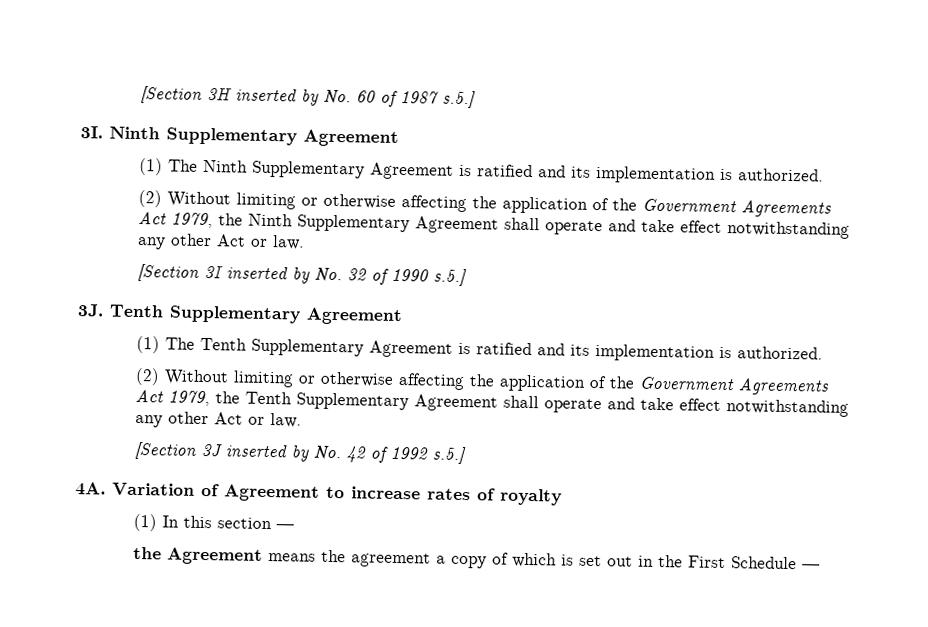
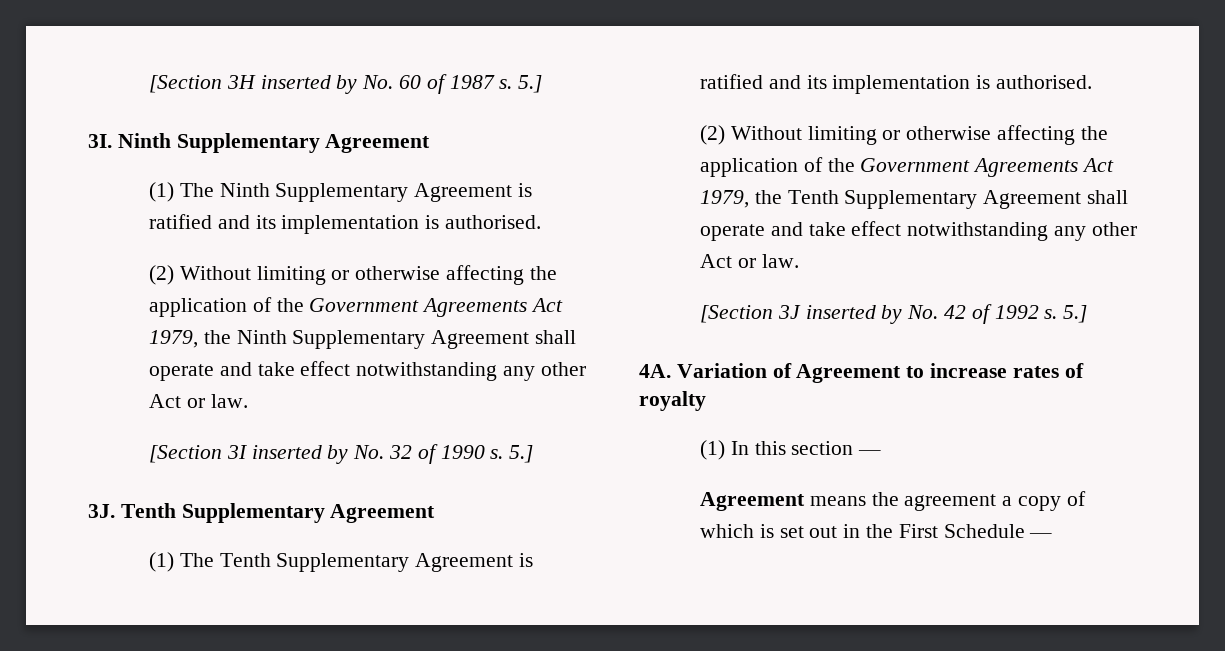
[442,90,477,109] s.5.] -> [499,75,543,93] s. 5.]
[738,168,825,182] authorized. -> [445,215,542,229] authorised.
[433,268,468,287] s.5.] -> [490,445,534,463] s. 5.]
[737,346,824,360] authorized. -> [996,75,1093,89] authorised.
[432,446,467,465] s.5.] -> [1044,305,1088,323] s. 5.]
[133,546,163,560] the -> (882, 452) none

